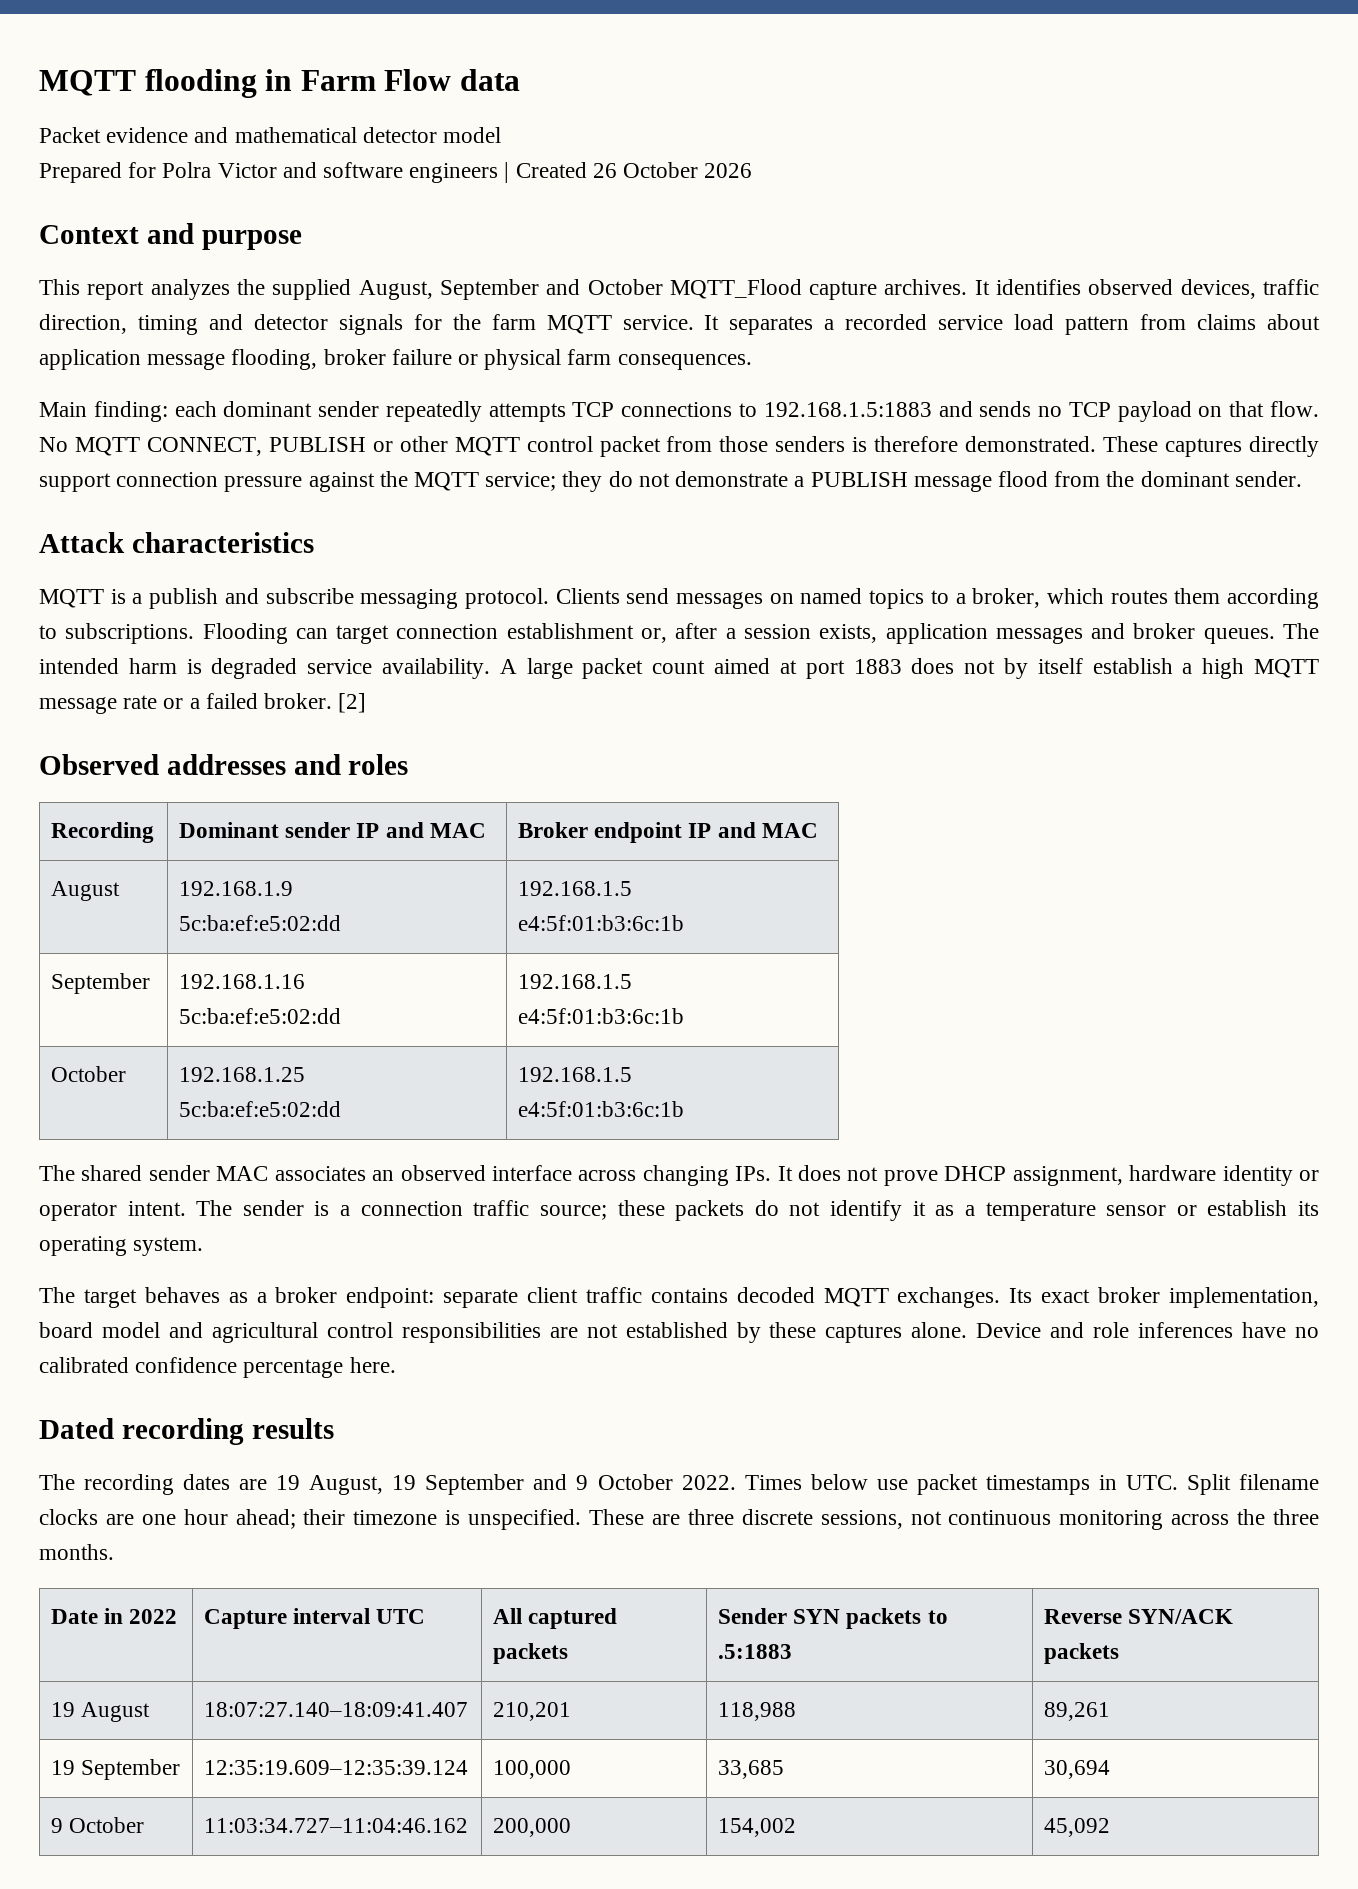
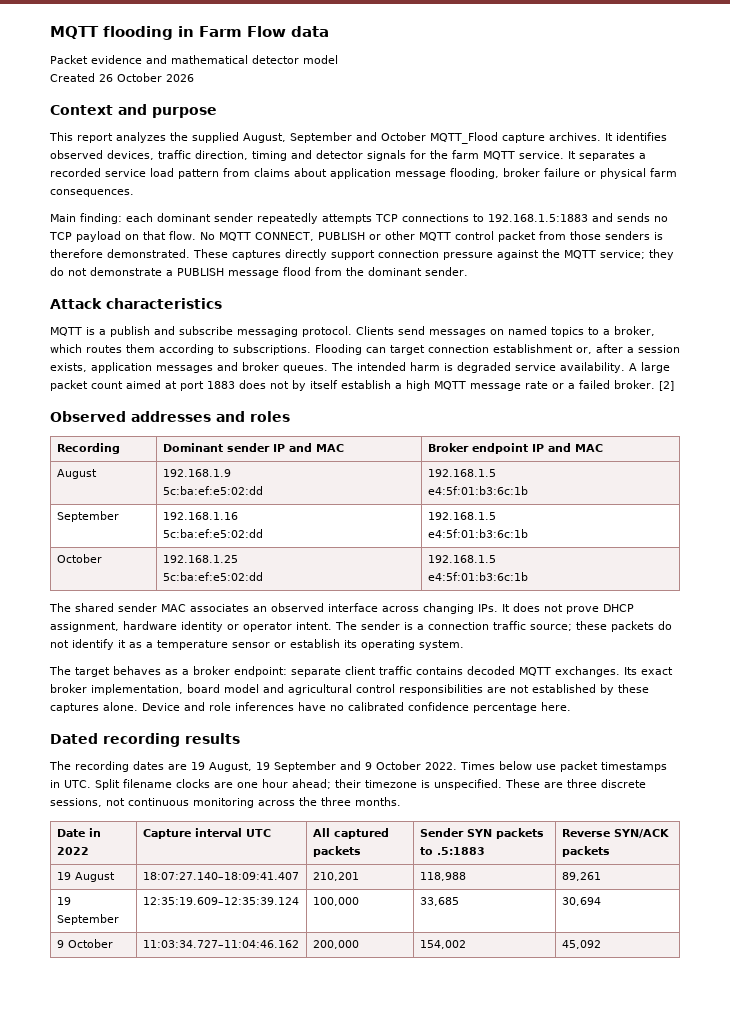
[39,162,510,183] Prepared for Polra Victor and software engineers | -> (338, 59) none

